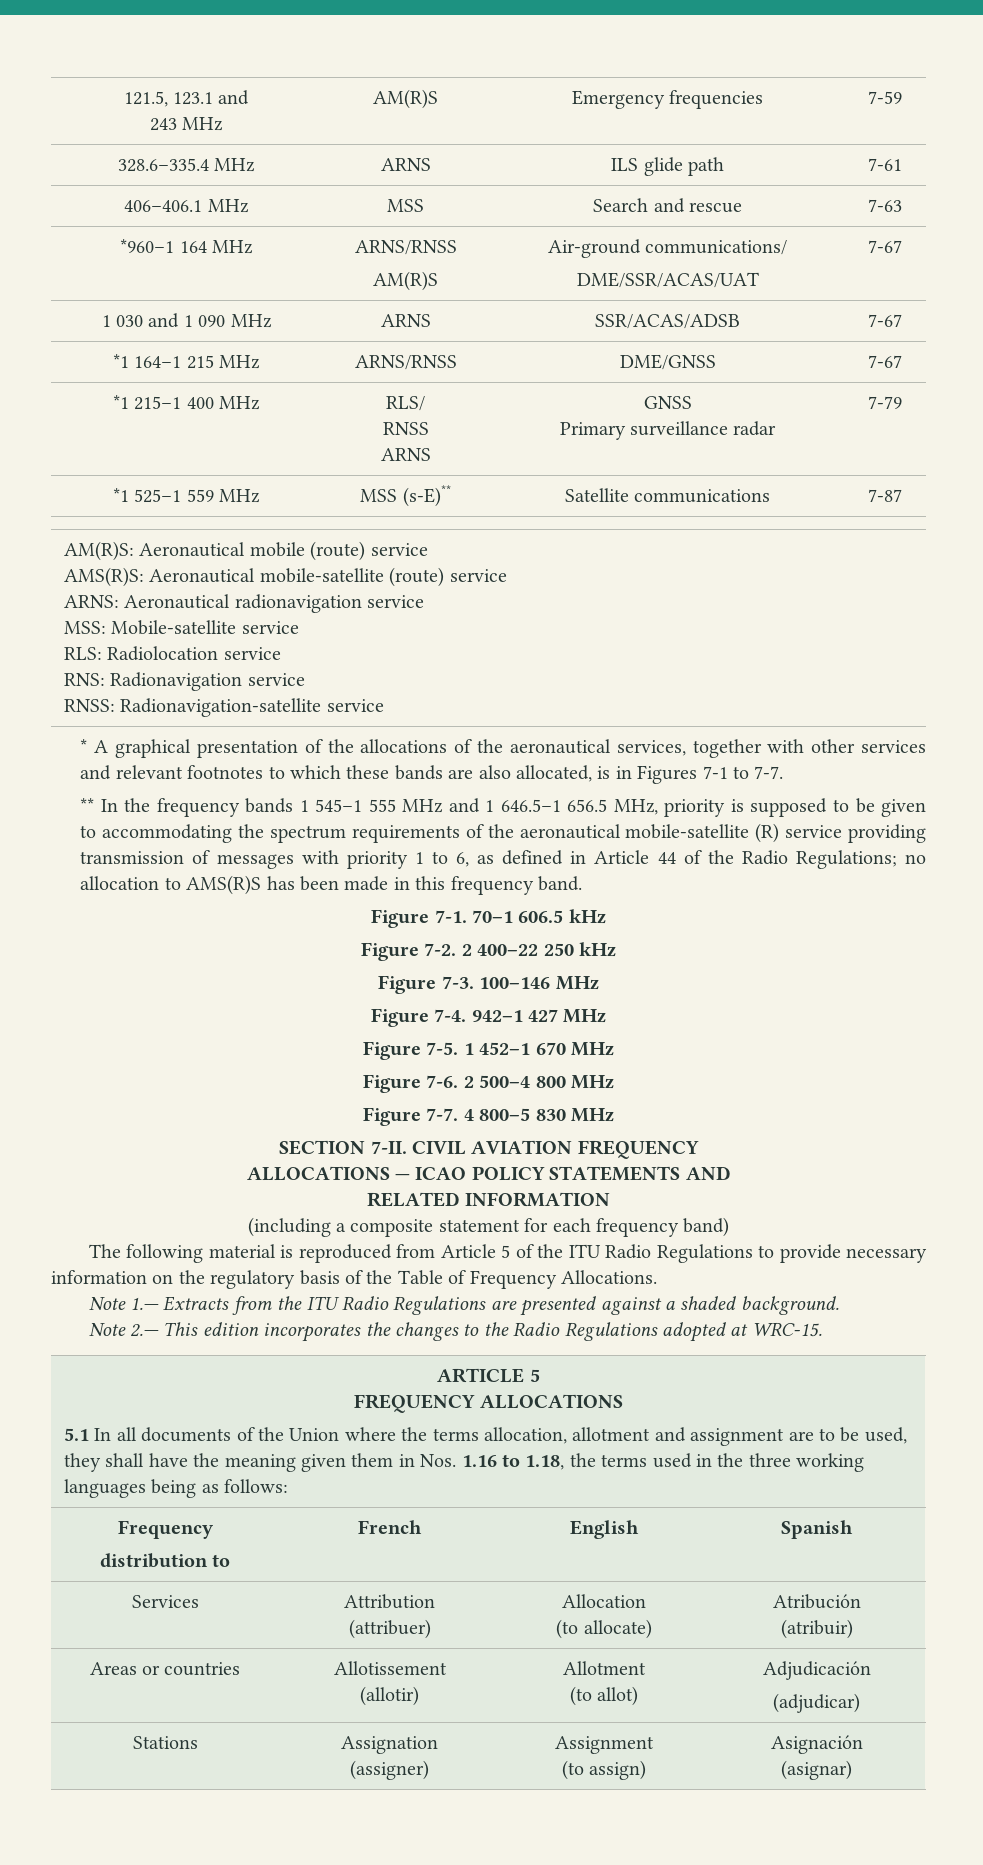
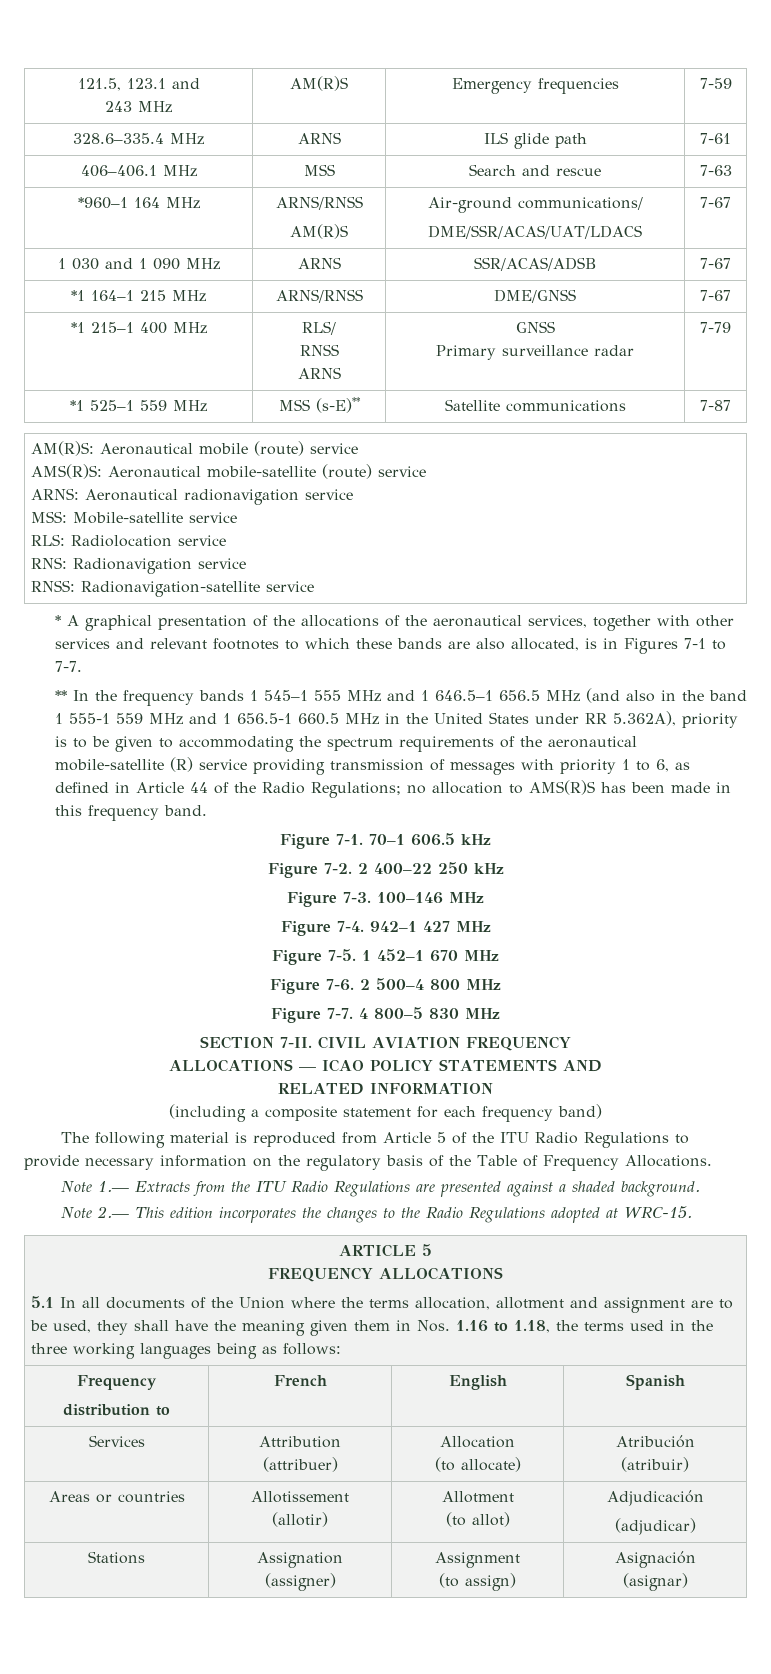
[576,272,759,288] DME/SSR/ACAS/UAT -> [428,225,643,239] DME/SSR/ACAS/UAT/LDACS
[613,799,658,815] MHz, -> [545,688,747,703] [54,711,676,726] MHz (and also in the band 1 555-1 559 MHz and 1 656.5-1 660.5 MHz in the United States under RR 5.362A),
[750,798,828,817] supposed -> (67, 741) none

